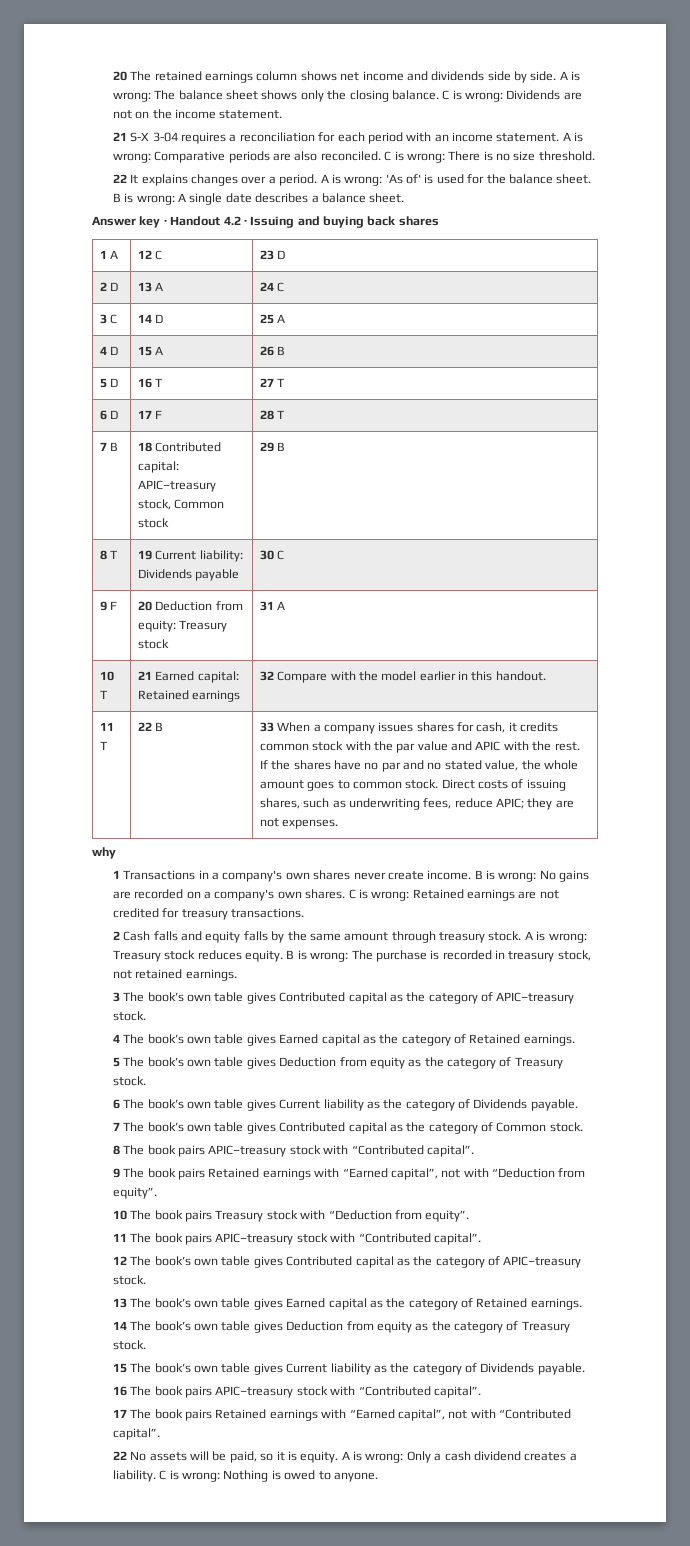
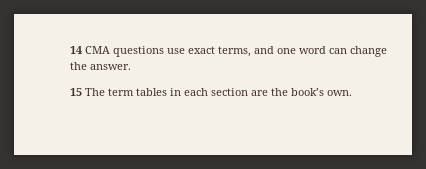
[112,71,581,83] [112,90,582,102] [112,109,283,119] [112,132,584,144] [112,151,595,163] [112,174,592,186] [112,193,405,205] [92,216,439,228] [99,250,119,259] [137,250,163,260] [259,250,286,260] [99,282,119,291] [137,282,164,292] [259,282,285,292] [99,314,118,324] [137,314,164,323] [259,314,286,324] [99,346,119,355] [137,346,164,356] [259,346,286,356] [99,378,119,388] [137,378,163,388] [259,378,285,387] [99,410,119,420] [137,410,163,419] [259,410,285,420] [99,442,119,451] [137,442,222,452] [137,461,179,473] [137,480,216,492] [137,499,225,510] [137,518,169,528] [259,442,286,452] [99,550,118,560] [137,550,243,562] [137,569,240,581] [259,550,285,560] [99,601,118,611] [137,601,243,611] [137,620,228,632] [137,639,169,649] [259,601,286,611] [99,671,114,681] [99,690,107,699] [137,671,239,683] [137,690,241,702] [259,671,546,683] [99,722,114,731] [99,741,107,750] [137,722,164,731] [259,722,559,734] [259,741,580,753] [259,760,578,772] [259,779,566,791] [259,798,574,810] [259,818,339,829] [92,847,116,859] [112,870,590,882] [112,889,559,901] [112,908,305,920] [112,931,587,943] [112,950,591,962] [112,969,237,981] [112,992,575,1004] [112,1011,146,1021] [112,1034,575,1046] [112,1057,563,1069] [112,1076,146,1086] [112,1099,578,1111] [112,1122,583,1134] [112,1145,474,1157] [112,1168,586,1180] [112,1187,157,1199] [112,1210,470,1222] [112,1233,481,1245] [112,1256,582,1268] [112,1275,146,1285] [112,1298,582,1310] [112,1321,570,1333] [112,1340,146,1350] [112,1363,585,1375] [112,1386,481,1398] [112,1409,572,1421] [112,1428,160,1440] [112,1451,577,1463] [112,1470,378,1482] 20 The retained earnings column shows net income and dividends side by side. A is wrong: The balance sheet shows only the closing balance. C is wrong: Dividends are not on the income statement. // 21 S-X 3-04 requires a reconciliation for each period with an income statement. A is wrong: Comparative periods are also reconciled. C is wrong: There is no size threshold. // 22 It explains changes over a period. A is wrong: 'As of' is used for the balance sheet. B is wrong: A single date describes a balance sheet. // Answer key · Handout 4.2 · Issuing and buying back shares // 1 A | 12 C | 23 D // 2 D | 13 A | 24 C // 3 C | 14 D | 25 A // 4 D | 15 A | 26 B // 5 D | 16 T | 27 T // 6 D | 17 F | 28 T // 7 B | 18 Contributed capital: APIC–treasury stock, Common stock | 29 B // 8 T | 19 Current liability: Dividends payable | 30 C // 9 F | 20 Deduction from equity: Treasury stock | 31 A // 10 T | 21 Earned capital: Retained earnings | 32 Compare with the model earlier in this handout. // 11 T | 22 B | 33 When a company issues shares for cash, it credits common stock with the par value and APIC with the rest. If the shares have no par and no stated value, the whole amount goes to common stock. Direct costs of issuing shares, such as underwriting fees, reduce APIC; they are not expenses. // why // 1 Transactions in a company's own shares never create income. B is wrong: No gains are recorded on a company's own shares. C is wrong: Retained earnings are not credited for treasury transactions. // 2 Cash falls and equity falls by the same amount through treasury stock. A is wrong: Treasury stock reduces equity. B is wrong: The purchase is recorded in treasury stock, not retained earnings. // 3 The book’s own table gives Contributed capital as the category of APIC–treasury stock. // 4 The book’s own table gives Earned capital as the category of Retained earnings. // 5 The book’s own table gives Deduction from equity as the category of Treasury stock. // 6 The book’s own table gives Current liability as the category of Dividends payable. // 7 The book’s own table gives Contributed capital as the category of Common stock. // 8 The book pairs APIC–treasury stock with “Contributed capital”. // 9 The book pairs Retained earnings with “Earned capital”, not with “Deduction from equity”. // 10 The book pairs Treasury stock with “Deduction from equity”. // 11 The book pairs APIC–treasury stock with “Contributed capital”. // 12 The book’s own table gives Contributed capital as the category of APIC–treasury stock. // 13 The book’s own table gives Earned capital as the category of Retained earnings. // 14 The book’s own table gives Deduction from equity as the category of Treasury stock. // 15 The book’s own table gives Current liability as the category of Dividends payable. // 16 The book pairs APIC–treasury stock with “Contributed capital”. // 17 The book pairs Retained earnings with “Earned capital”, not with “Contributed capital”. // 22 No assets will be paid, so it is equity. A is wrong: Only a cash dividend creates a liability. C is wrong: Nothing is owed to anyone. -> [70,46,388,57] [70,62,132,70] [70,88,353,96] 14 CMA questions use exact terms, and one word can change the answer. // 15 The term tables in each section are the book’s own.

